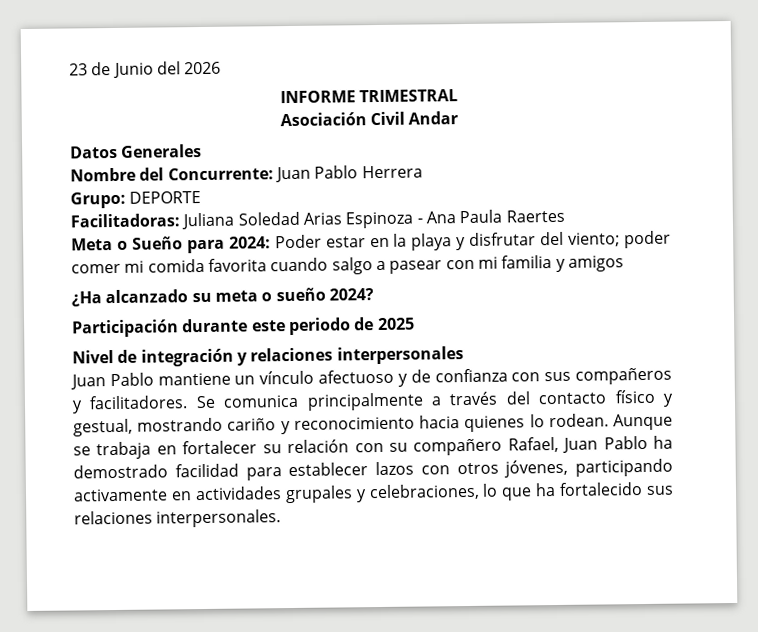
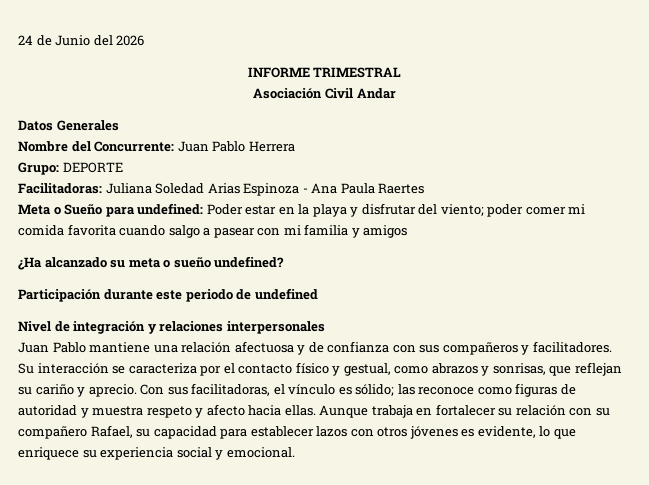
[69,63,88,76] 23 -> [18,35,33,45] 24
[228,236,271,249] 2024: -> [137,203,204,215] undefined:
[328,288,374,301] 2024? -> [214,256,285,268] undefined?
[377,317,415,331] 2025 -> [254,288,318,300] undefined
[234,369,395,385] un vínculo afectuoso -> [153,341,294,353] una relación afectuosa
[195,389,675,411] [73,413,673,437] [73,446,91,456] Se comunica principalmente a través del contacto físico y gestual, mostrando cariño y reconocimiento hacia quienes lo rodean. Aunque se -> [18,362,622,376] [18,383,576,397] [18,404,369,418] Su interacción se caracteriza por el contacto físico y gestual, como abrazos y sonrisas, que reflejan su cariño y aprecio. Con sus facilitadoras, el vínculo es sólido; las reconoce como figuras de autoridad y muestra respeto y afecto hacia ellas. Aunque
[562,435,673,453] [73,463,239,479] Juan Pablo ha demostrado facilidad -> [136,426,217,439] su capacidad
[504,458,673,478] [73,482,675,504] [74,509,282,528] jóvenes, participando activamente en actividades grupales y celebraciones, lo que ha fortalecido sus relaciones interpersonales. -> [409,426,576,439] [18,447,295,460] jóvenes es evidente, lo que enriquece su experiencia social y emocional.

